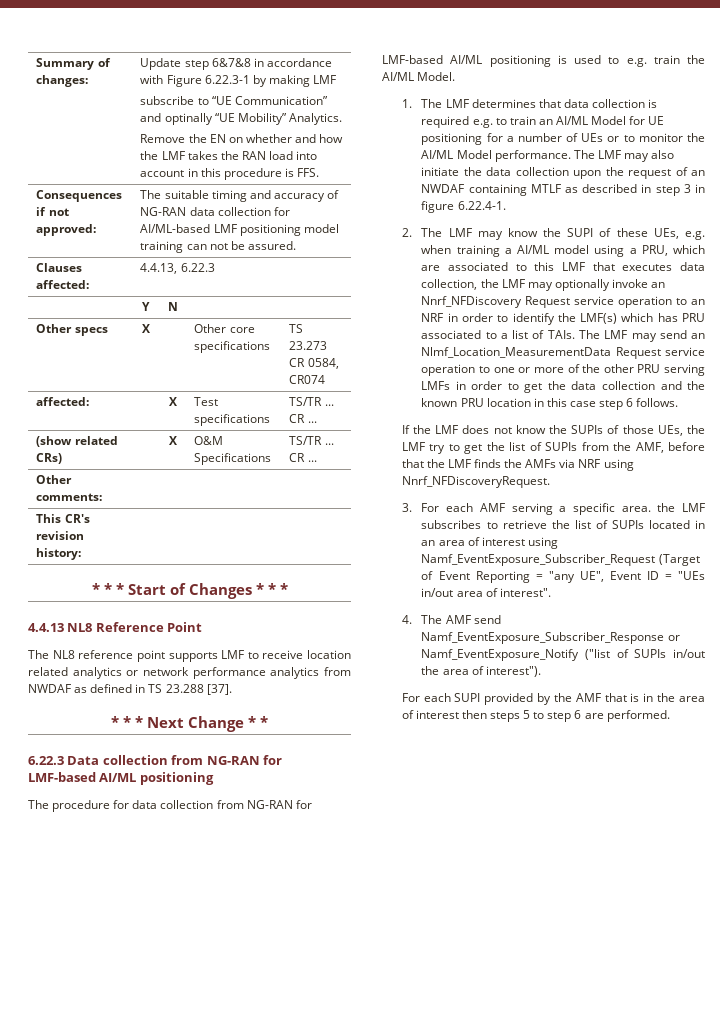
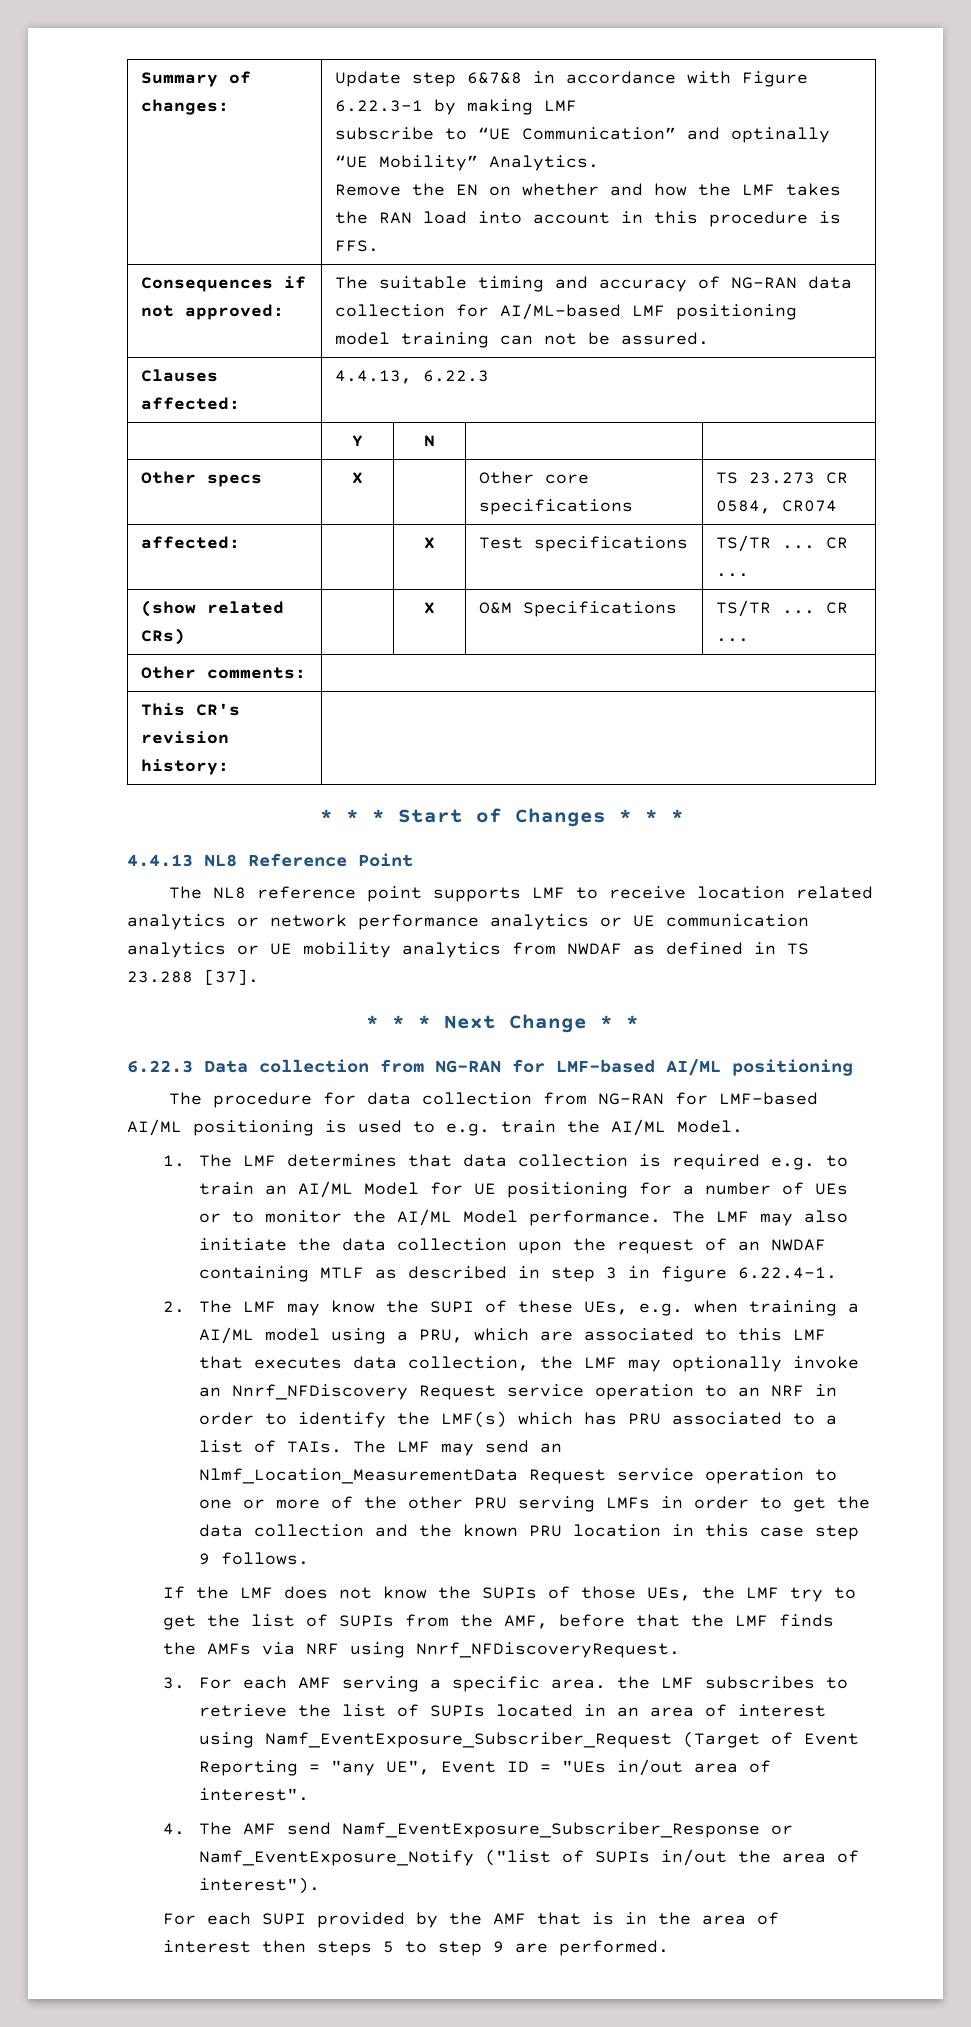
(320, 673) none -> [600,914,809,927] [127,942,501,958] or UE communication analytics or UE mobility analytics
[626,398,634,407] 6 -> [198,1553,210,1565] 9
[574,710,582,719] 6 -> [492,1941,504,1953] 9

